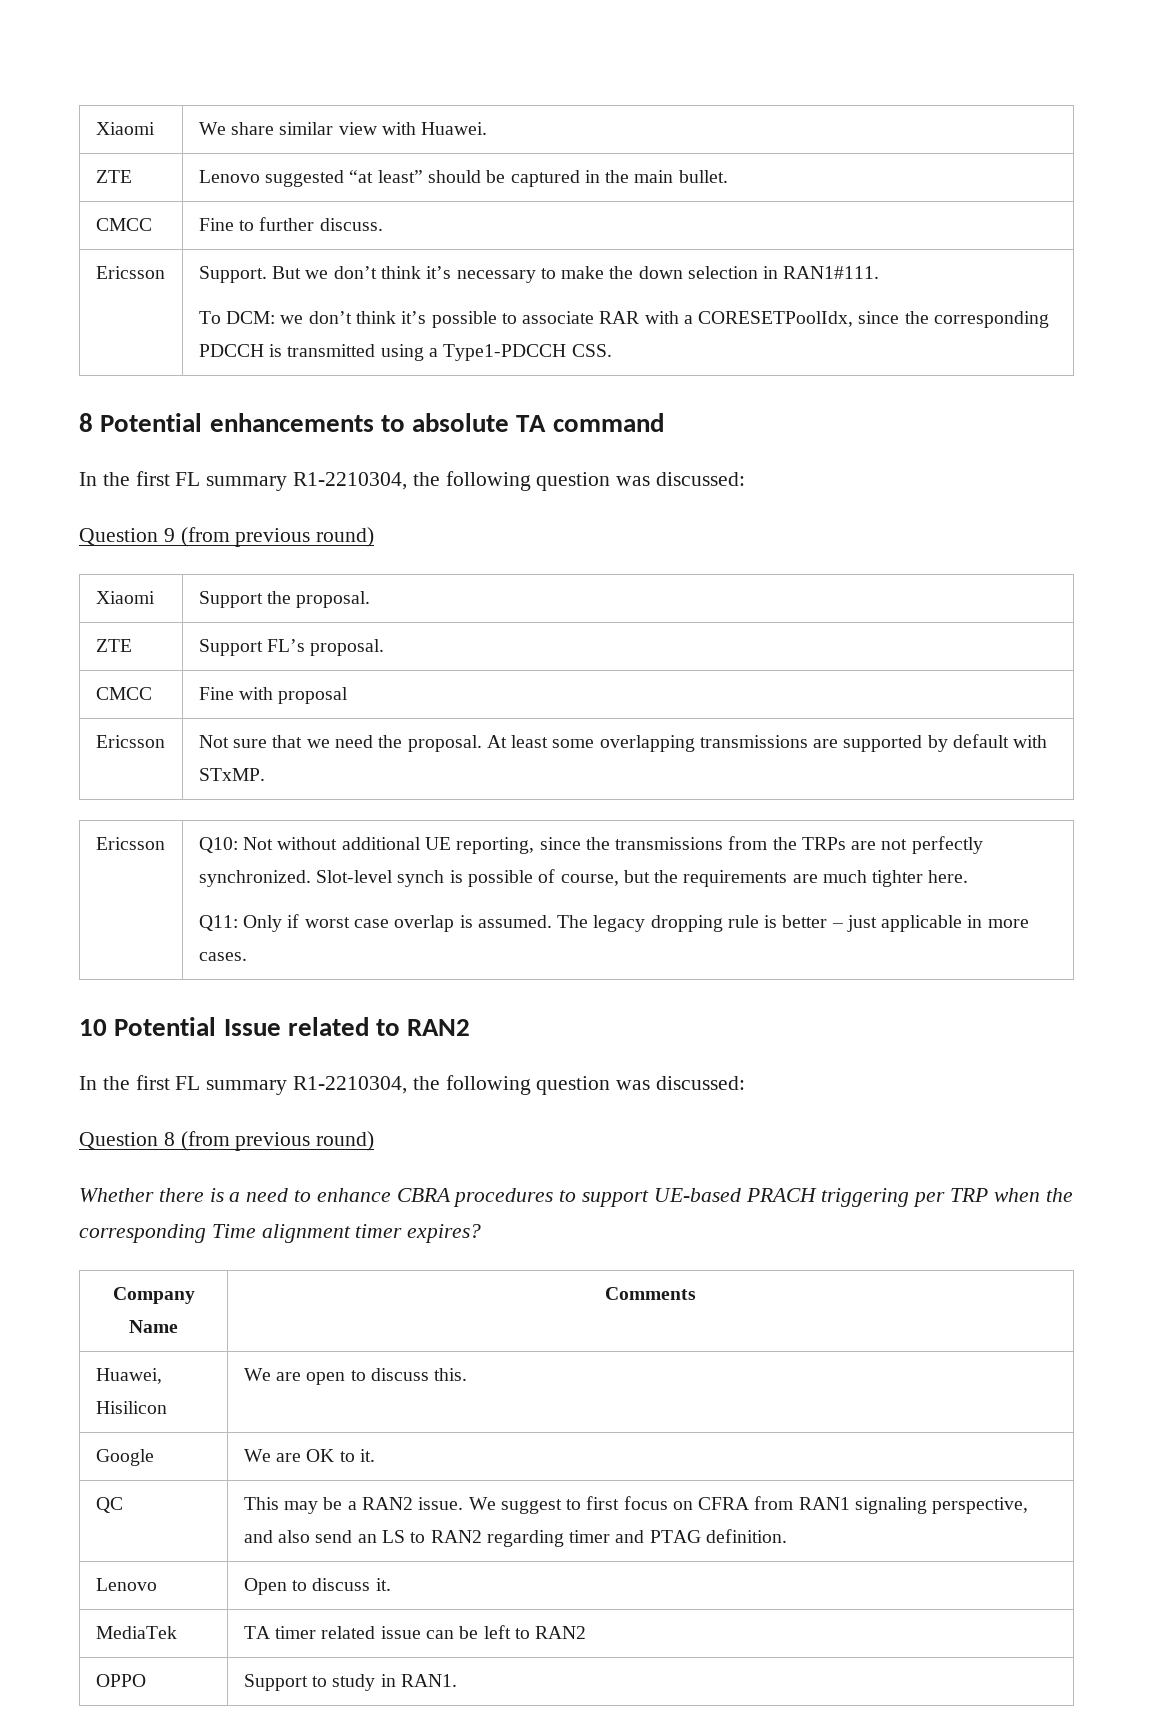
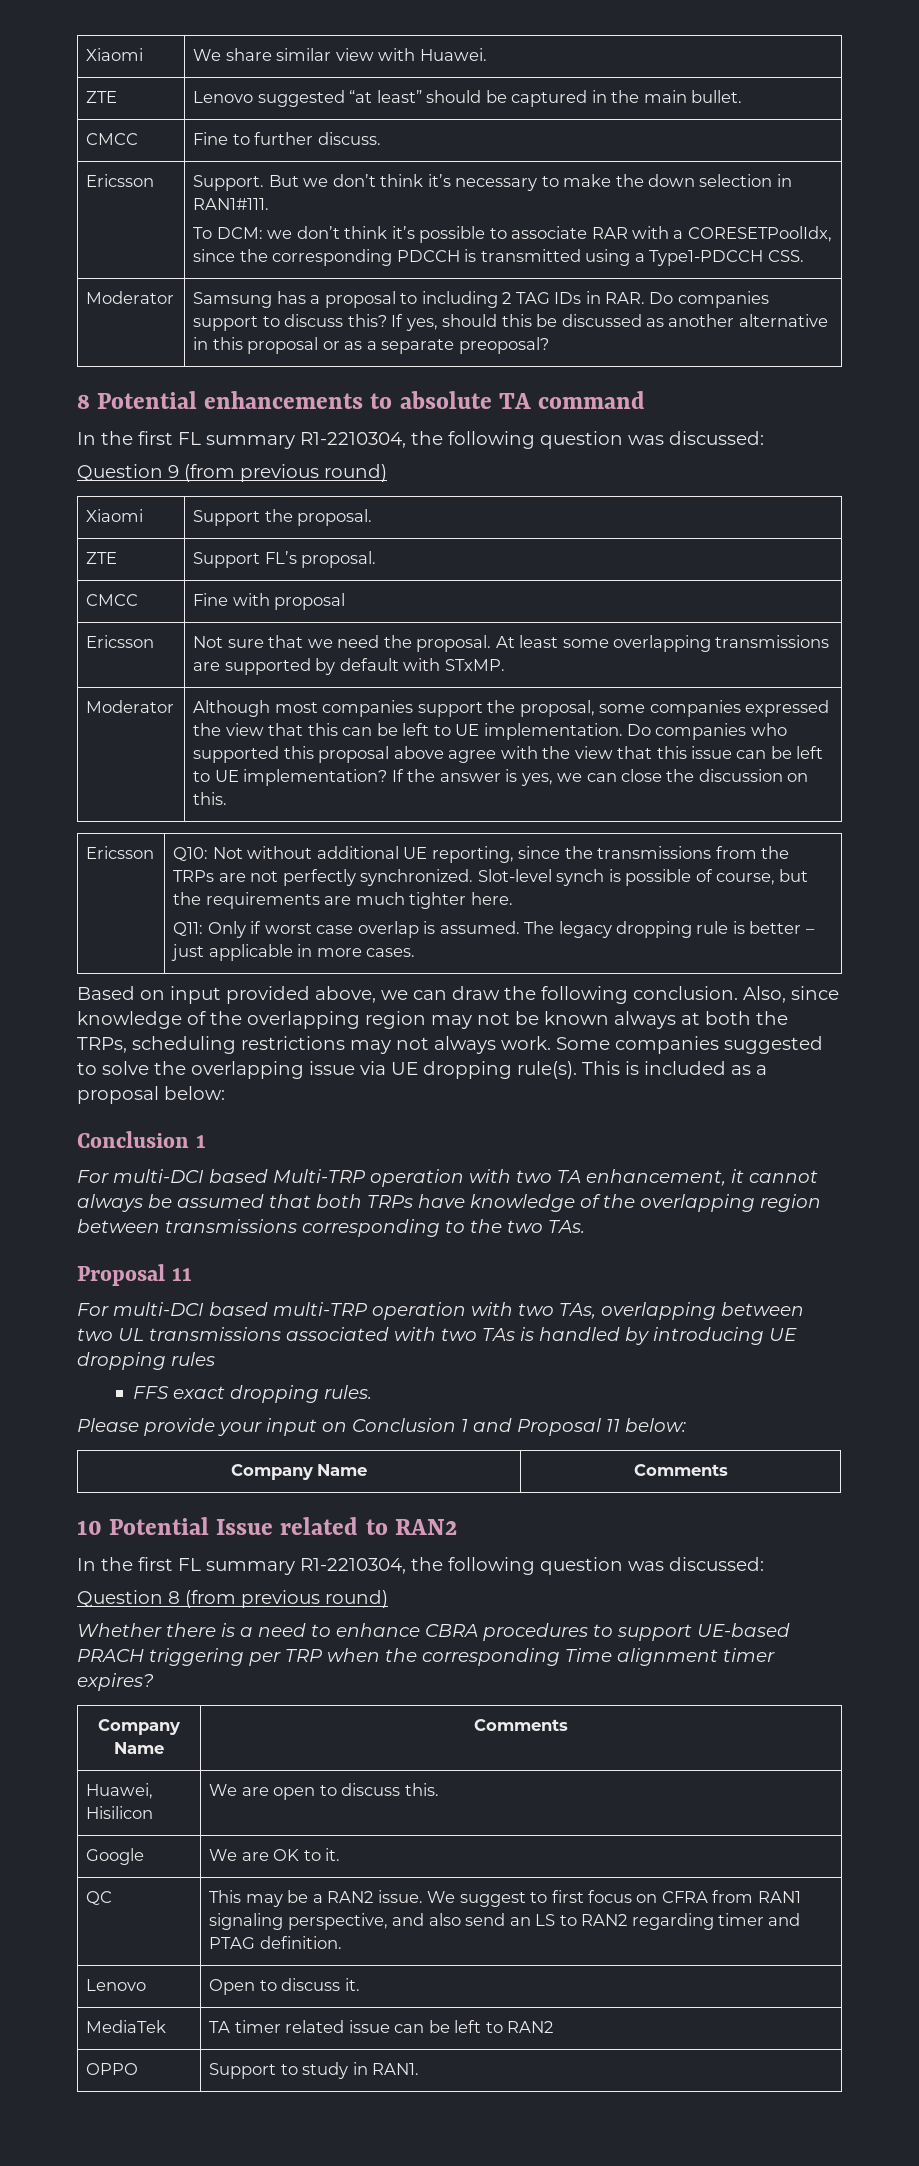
(612, 350) none -> [86,291,175,304] [193,291,769,308] [193,314,828,331] [193,337,549,354] // Moderator | Samsung has a proposal to including 2 TAG IDs in RAR. Do companies support to discuss this? If yes, should this be discussed as another alternative in this proposal or as a separate preoposal?
(265, 774) none -> [86,700,175,713] [193,700,830,717] [193,723,787,740] [193,746,824,763] [193,769,809,786] [193,792,228,805] // Moderator | Although most companies support the proposal, some companies expressed the view that this can be left to UE implementation. Do companies who supported this proposal above agree with the view that this issue can be left to UE implementation? If the answer is yes, we can close the discussion on this.
(247, 956) none -> [77,986,839,1004] [77,1011,788,1029] [77,1036,823,1054] [77,1061,767,1079] [77,1086,225,1104] [77,1131,206,1148] [77,1169,818,1187] [77,1194,821,1212] [77,1219,585,1237] [77,1264,192,1286] [77,1302,804,1320] [77,1327,797,1345] [77,1352,215,1370] [132,1385,372,1403] [77,1418,686,1436] [230,1464,368,1480] [633,1464,728,1476] // Based on input provided above, we can draw the following conclusion. Also, since knowledge of the overlapping region may not be known always at both the TRPs, scheduling restrictions may not always work. Some companies suggested to solve the overlapping issue via UE dropping rule(s). This is included as a proposal below: // Conclusion 1 // For multi-DCI based Multi-TRP operation with two TA enhancement, it cannot always be assumed that both TRPs have knowledge of the overlapping region between transmissions corresponding to the two TAs. // Proposal 11 // For multi-DCI based multi-TRP operation with two TAs, overlapping between two UL transmissions associated with two TAs is handled by introducing UE dropping rules // FFS exact dropping rules. // Please provide your input on Conclusion 1 and Proposal 11 below: // Company Name | Comments

